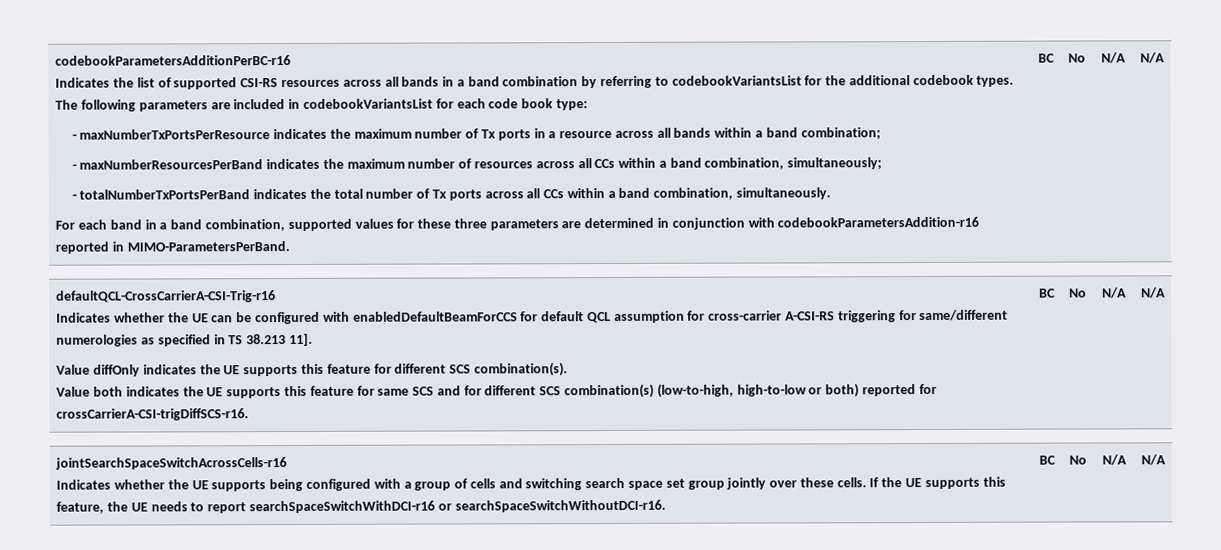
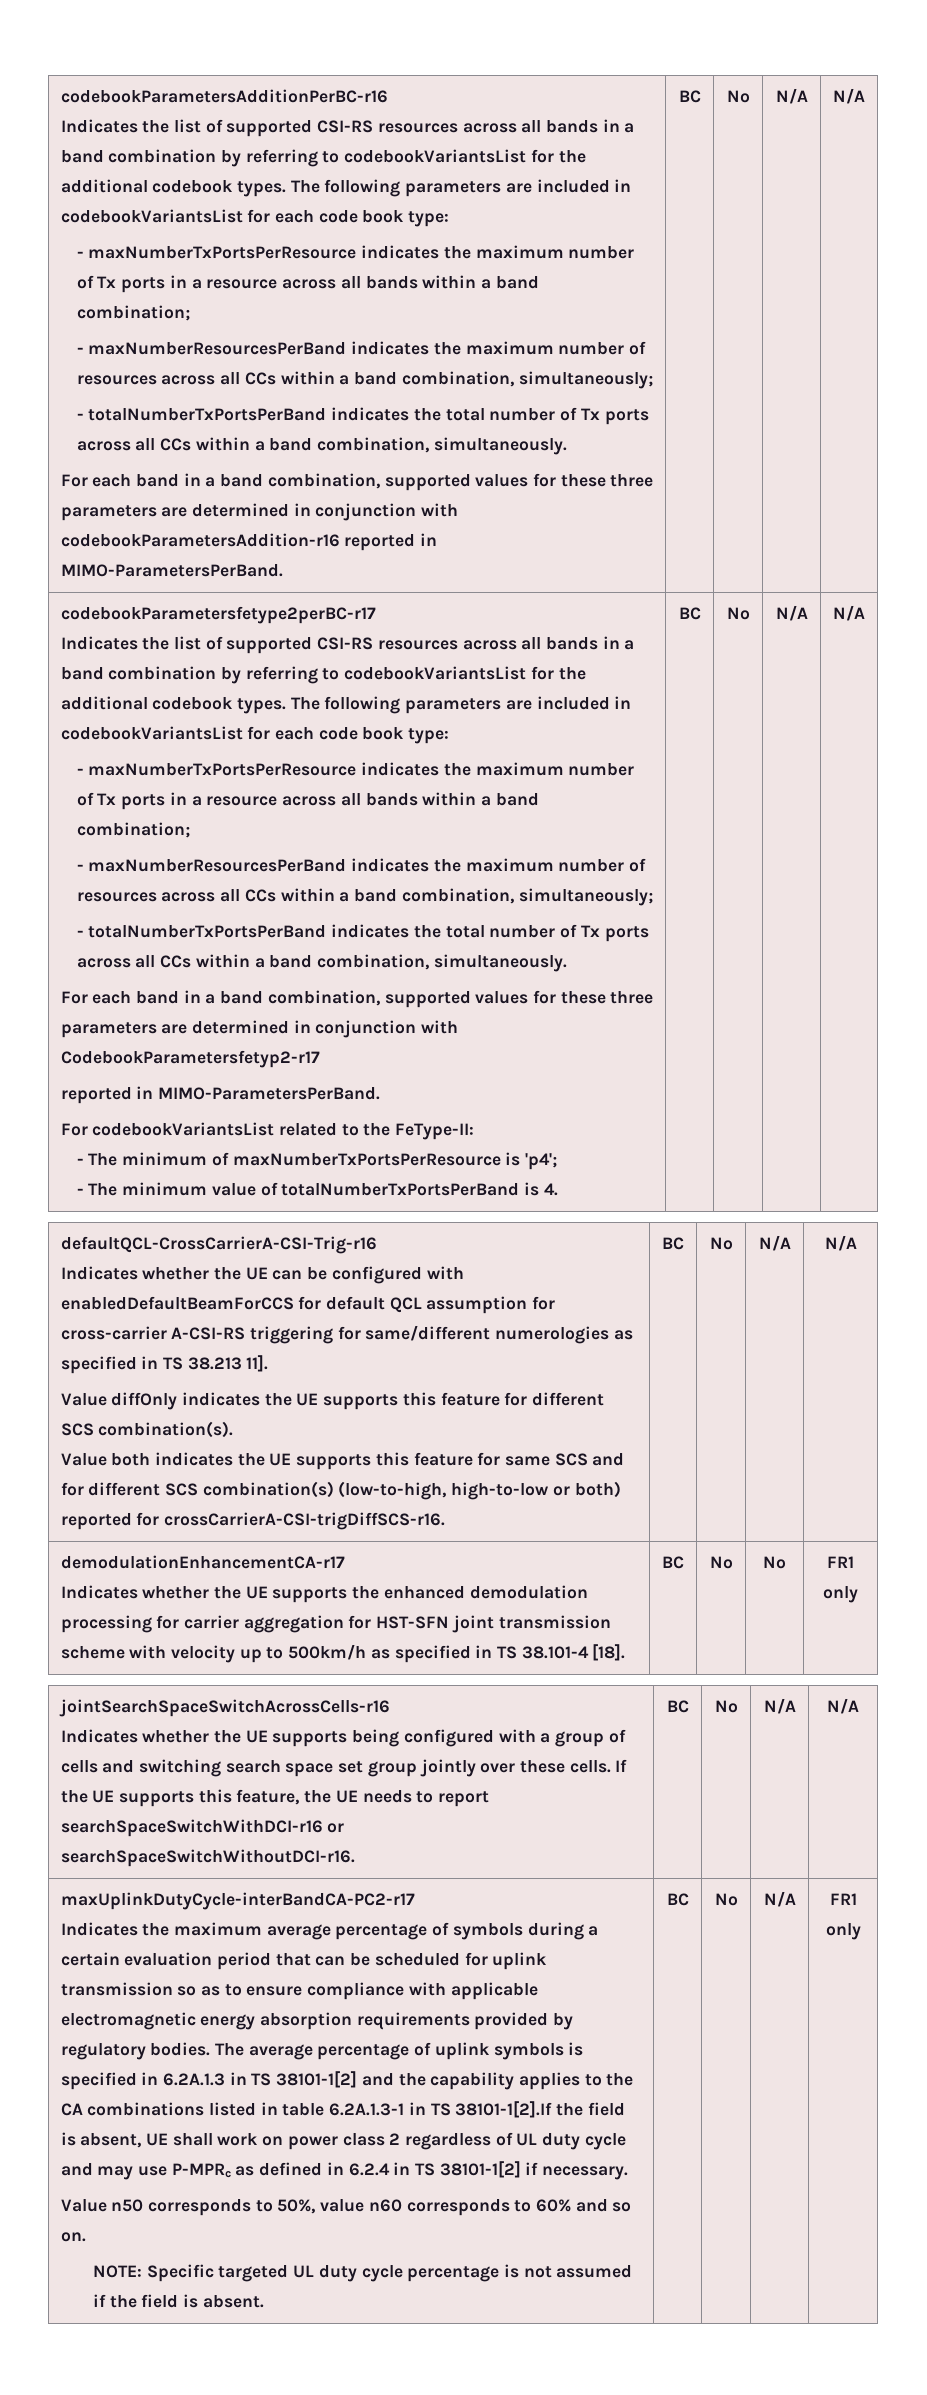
(1165, 58) none -> [60,606,376,624] [60,636,635,654] [60,666,586,684] [60,696,632,714] [60,726,450,744] [76,762,635,776] [76,792,539,810] [76,822,190,838] [76,858,647,872] [76,888,653,906] [76,924,649,942] [76,954,567,972] [60,990,654,1008] [60,1020,459,1038] [60,1050,320,1068] [60,1086,380,1104] [60,1122,475,1140] [76,1152,558,1170] [76,1182,558,1196] [678,607,701,620] [726,607,750,620] [775,605,808,621] [833,605,865,621] // codebookParametersfetype2perBC-r17 // Indicates the list of supported CSI-RS resources across all bands in a band combination by referring to codebookVariantsList for the additional codebook types. The following parameters are included in codebookVariantsList for each code book type: // - maxNumberTxPortsPerResource indicates the maximum number of Tx ports in a resource across all bands within a band combination; // - maxNumberResourcesPerBand indicates the maximum number of resources across all CCs within a band combination, simultaneously; // - totalNumberTxPortsPerBand indicates the total number of Tx ports across all CCs within a band combination, simultaneously. // For each band in a band combination, supported values for these three parameters are determined in conjunction with CodebookParametersfetyp2-r17 // reported in MIMO-ParametersPerBand. // For codebookVariantsList related to the FeType-II: // - The minimum of maxNumberTxPortsPerResource is 'p4'; // - The minimum value of totalNumberTxPortsPerBand is 4. | BC | No | N/A | N/A
(1166, 293) none -> [60,1555,345,1569] [60,1585,588,1603] [60,1615,611,1633] [60,1644,626,1663] [662,1556,684,1569] [709,1556,733,1569] [763,1556,786,1569] [827,1556,854,1568] [823,1586,858,1603] // demodulationEnhancementCA-r17 // Indicates whether the UE supports the enhanced demodulation processing for carrier aggregation for HST-SFN joint transmission scheme with velocity up to 500km/h as specified in TS 38.101-4 [18]. | BC | No | No | FR1 only
(1166, 460) none -> [60,1892,415,1910] [60,1922,599,1940] [60,1952,548,1970] [60,1982,538,2000] [60,2012,574,2030] [60,2042,584,2060] [60,2071,634,2090] [60,2101,625,2118] [60,2132,626,2150] [60,2161,629,2180] [60,2199,632,2216] [60,2232,86,2242] [92,2264,633,2282] [92,2294,264,2308] [666,1893,689,1906] [714,1893,738,1906] [763,1891,796,1907] [829,1893,857,1905] [825,1923,861,1940] // maxUplinkDutyCycle-interBandCA-PC2-r17 // Indicates the maximum average percentage of symbols during a certain evaluation period that can be scheduled for uplink transmission so as to ensure compliance with applicable electromagnetic energy absorption requirements provided by regulatory bodies. The average percentage of uplink symbols is specified in 6.2A.1.3 in TS 38101-1[2] and the capability applies to the CA combinations listed in table 6.2A.1.3-1 in TS 38101-1[2].If the field is absent, UE shall work on power class 2 regardless of UL duty cycle and may use P-MPRc as defined in 6.2.4 in TS 38101-1[2] if necessary. // Value n50 corresponds to 50%, value n60 corresponds to 60% and so on. // NOTE: Specific targeted UL duty cycle percentage is not assumed if the field is absent. | BC | No | N/A | FR1 only

